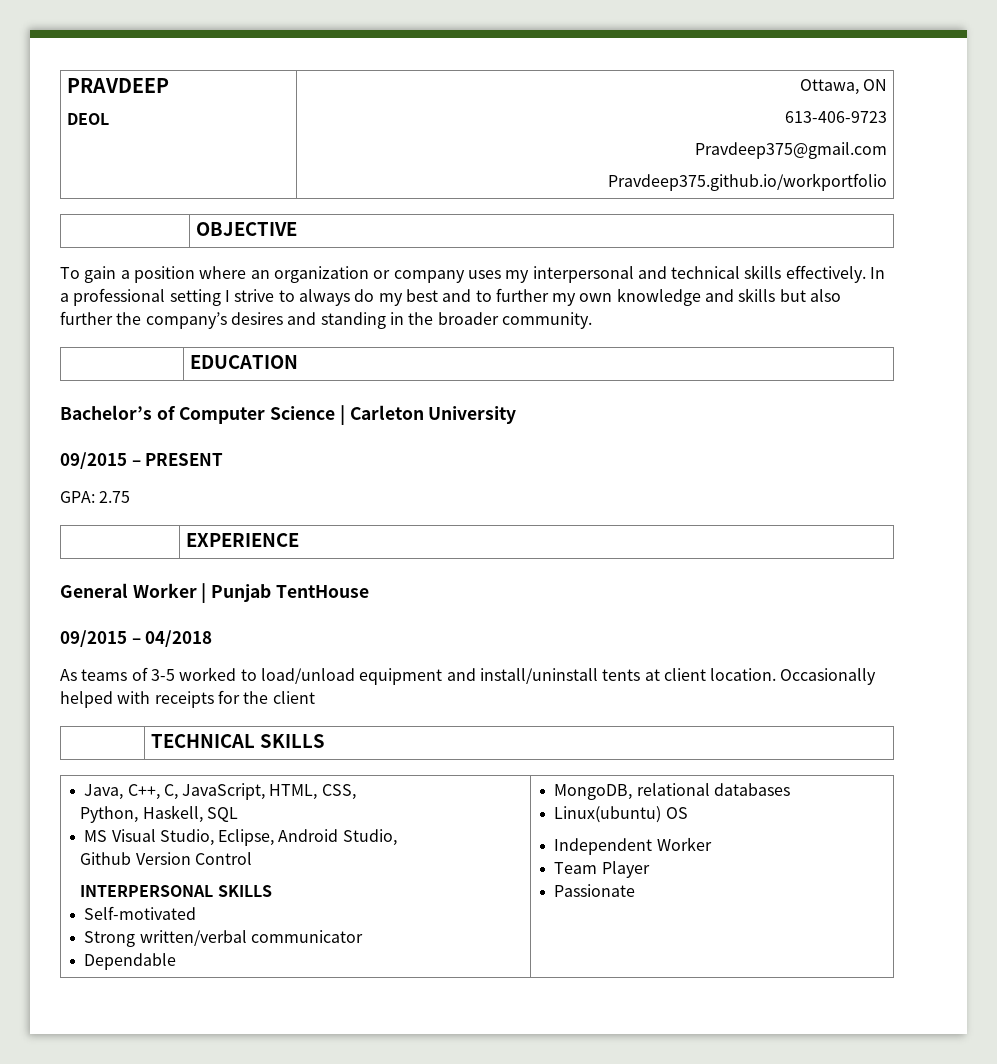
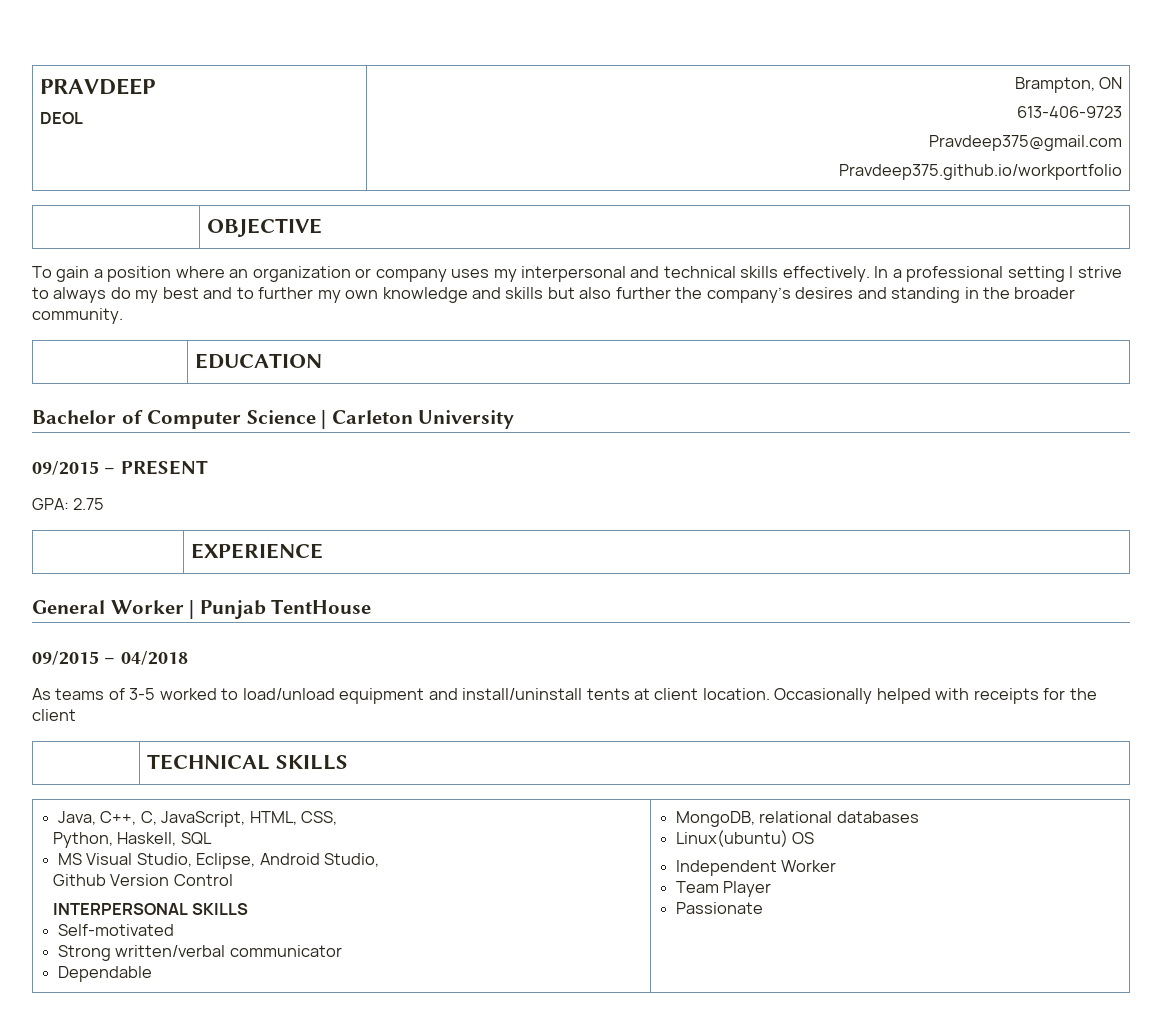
[800,79,860,95] Ottawa, -> [1014,77,1095,93] Brampton,
[60,405,152,420] Bachelor’s -> [32,410,116,424] Bachelor

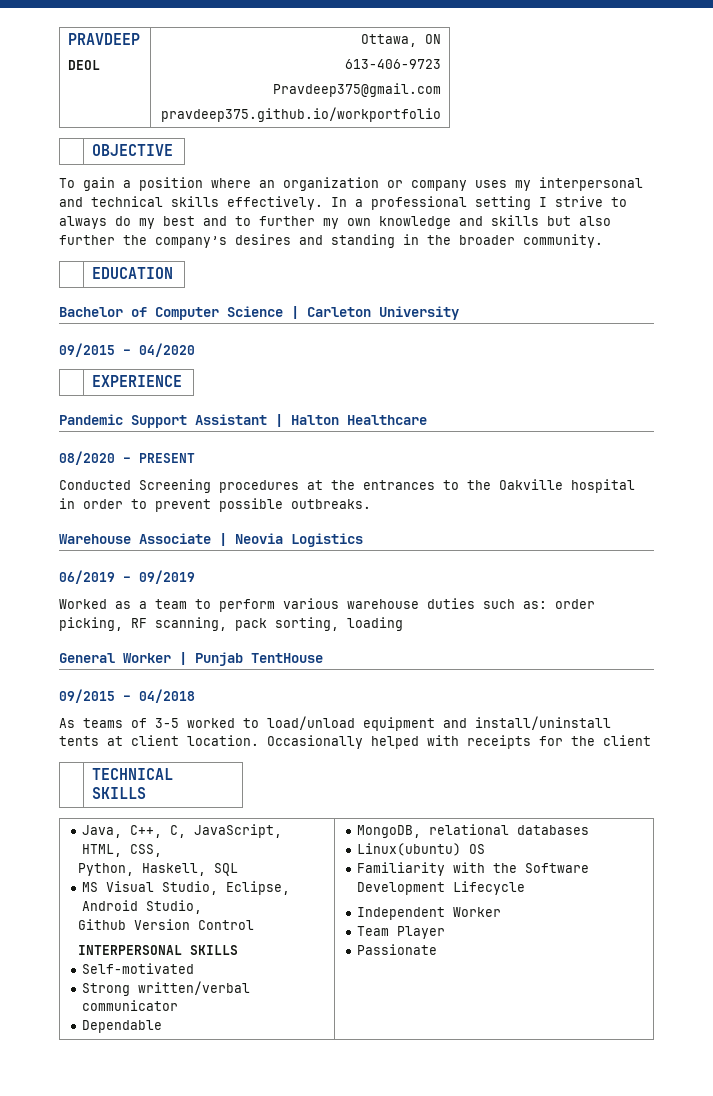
[1014,77,1095,93] Brampton, -> [360,34,417,47] Ottawa,
[839,164,1123,180] Pravdeep375.github.io/workportfolio -> [160,107,441,122] pravdeep375.github.io/workportfolio
[120,460,208,475] [32,498,105,510] [190,543,323,559] PRESENT // GPA: 2.75 // | EXPERIENCE -> [139,343,195,357] [92,375,183,387] [59,414,427,428] [59,451,195,465] [59,479,635,493] [59,498,371,512] [59,533,363,547] [59,570,195,584] [59,598,595,612] [59,617,403,631] 04/2020 // | EXPERIENCE // Pandemic Support Assistant | Halton Healthcare // 08/2020 – PRESENT // Conducted Screening procedures at the entrances to the Oakville hospital in order to prevent possible outbreaks. // Warehouse Associate | Neovia Logistics // 06/2019 – 09/2019 // Worked as a team to perform various warehouse duties such as: order picking, RF scanning, pack sorting, loading
(815, 838) none -> [356,862,589,876] [356,881,525,895] // Familiarity with the Software Development Lifecycle

